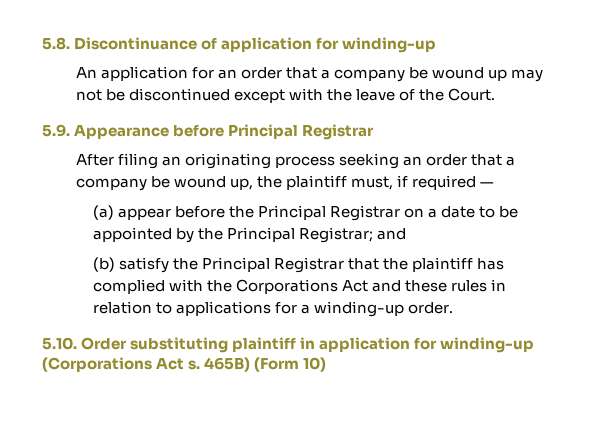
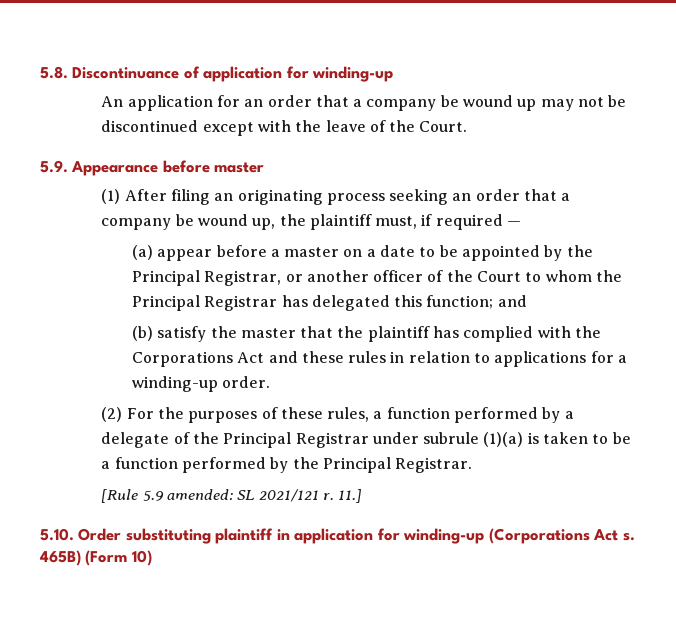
[228,124,375,140] Principal Registrar // -> [214,162,265,173] [101,189,121,204] master // (1)
[228,205,400,221] the Principal Registrar -> [270,247,340,257] a master
[298,227,373,243] Registrar; -> [204,270,623,286] [131,295,494,311] Registrar, or another officer of the Court to whom the Principal Registrar has delegated this function;
[201,257,344,273] Principal Registrar -> [240,328,296,338] master
(453, 308) none -> [101,407,574,423] [101,432,631,448] [101,457,473,473] [101,489,363,503] // (2) For the purposes of these rules, a function performed by a delegate of the Principal Registrar under subrule (1)(a) is taken to be a function performed by the Principal Registrar. // [Rule 5.9 amended: SL 2021/121 r. 11.]

